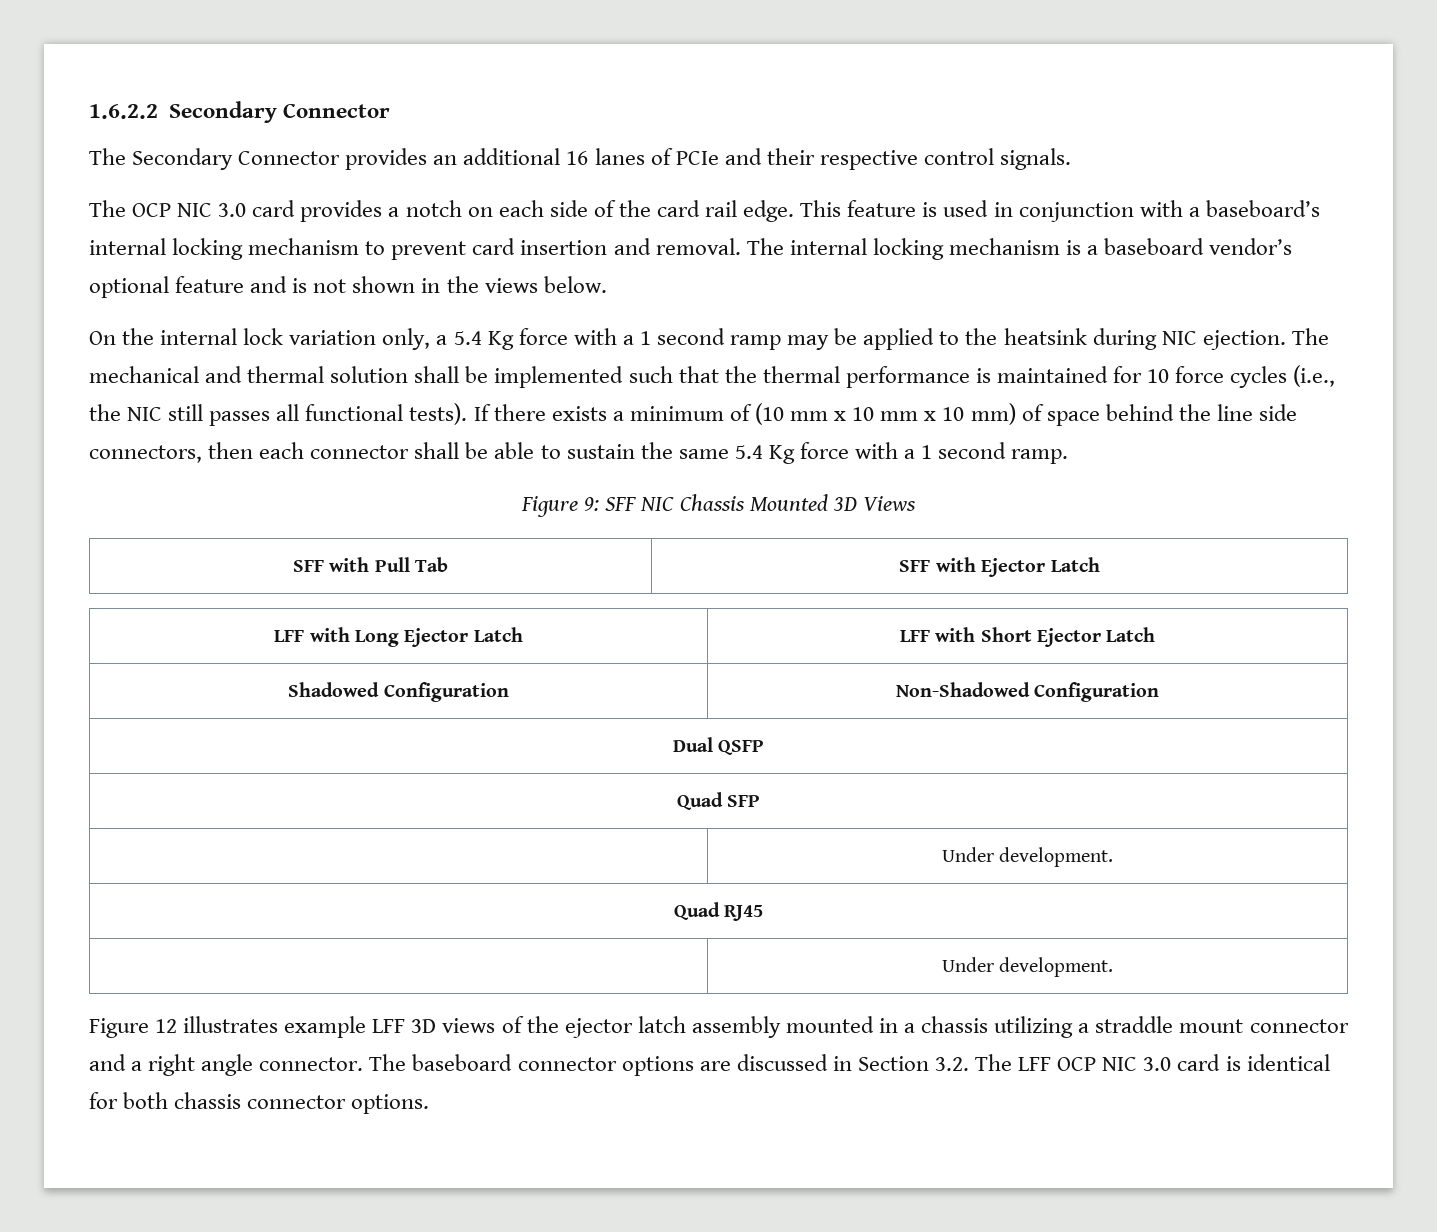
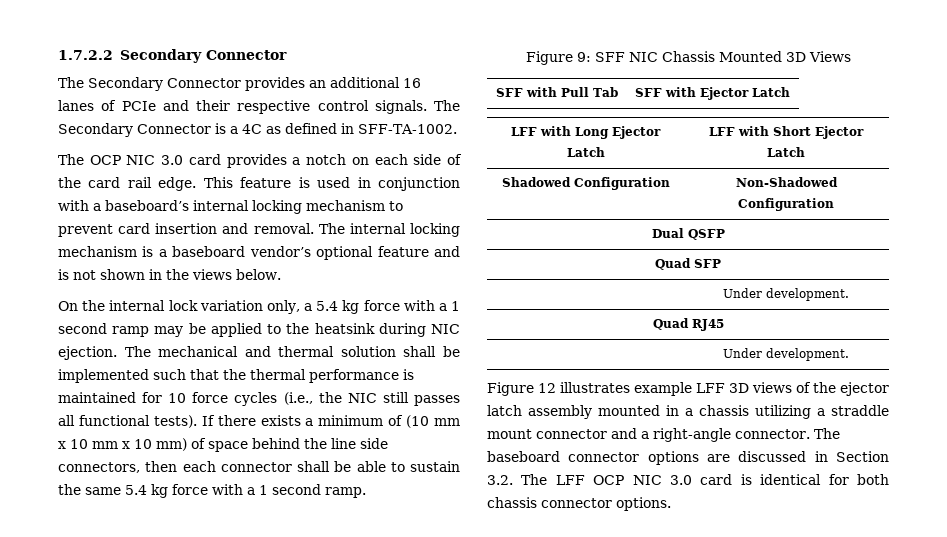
[89,104,158,119] 1.6.2.2 -> [58,50,113,60] 1.7.2.2
(1072, 159) none -> [434,100,460,111] [58,123,457,137] The Secondary Connector is a 4C as defined in SFF-TA-1002.
[487,331,514,350] Kg -> [342,300,360,314] kg
[768,445,795,464] Kg -> [151,484,168,498] kg
[148,1054,254,1076] right angle -> [653,428,731,442] right-angle

